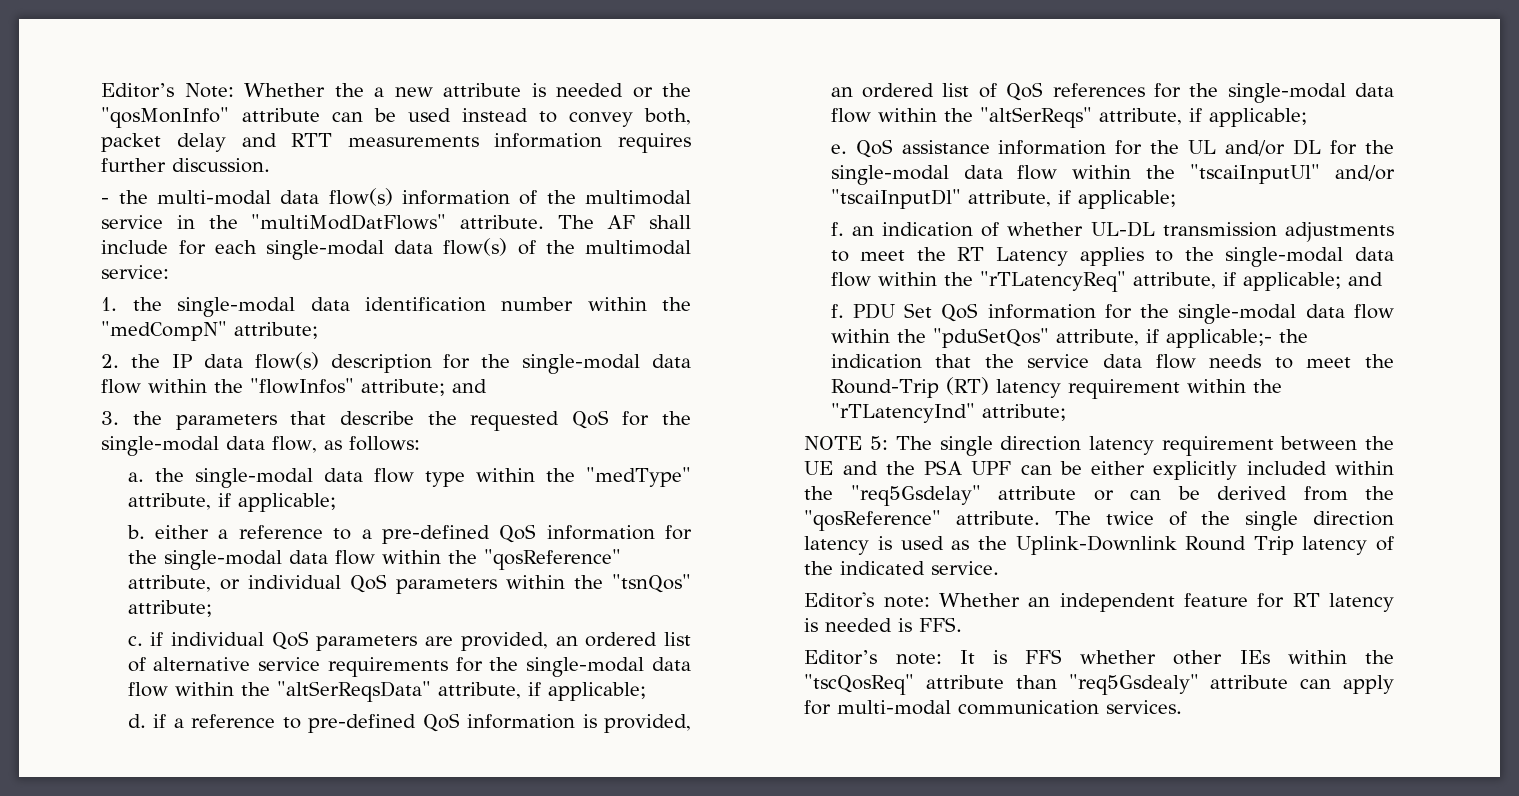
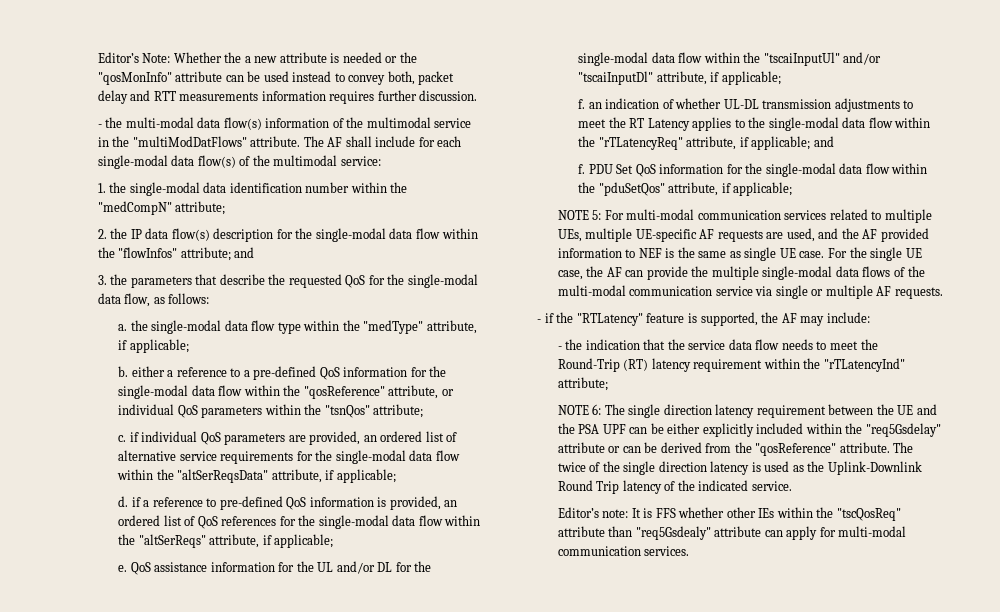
[1165,329,1272,348] applicable;- -> [733,182,793,196] [557,209,932,223] [557,228,929,242] [557,247,922,261] [557,266,925,280] [557,285,943,299] [537,312,870,326] [557,346,562,350] applicable; // NOTE 5: For multi-modal communication services related to multiple UEs, multiple UE-specific AF requests are used, and the AF provided information to NEF is the same as single UE case. For the single UE case, the AF can provide the multiple single-modal data flows of the multi-modal communication service via single or multiple AF requests. // - if the "RTLatency" feature is supported, the AF may include: // -
[870,436,889,450] 5: -> [592,404,602,415] 6:
[804,592,1394,612] [804,617,963,632] // Editor's note: Whether an independent feature for RT latency is needed is FFS. -> (792, 486) none

